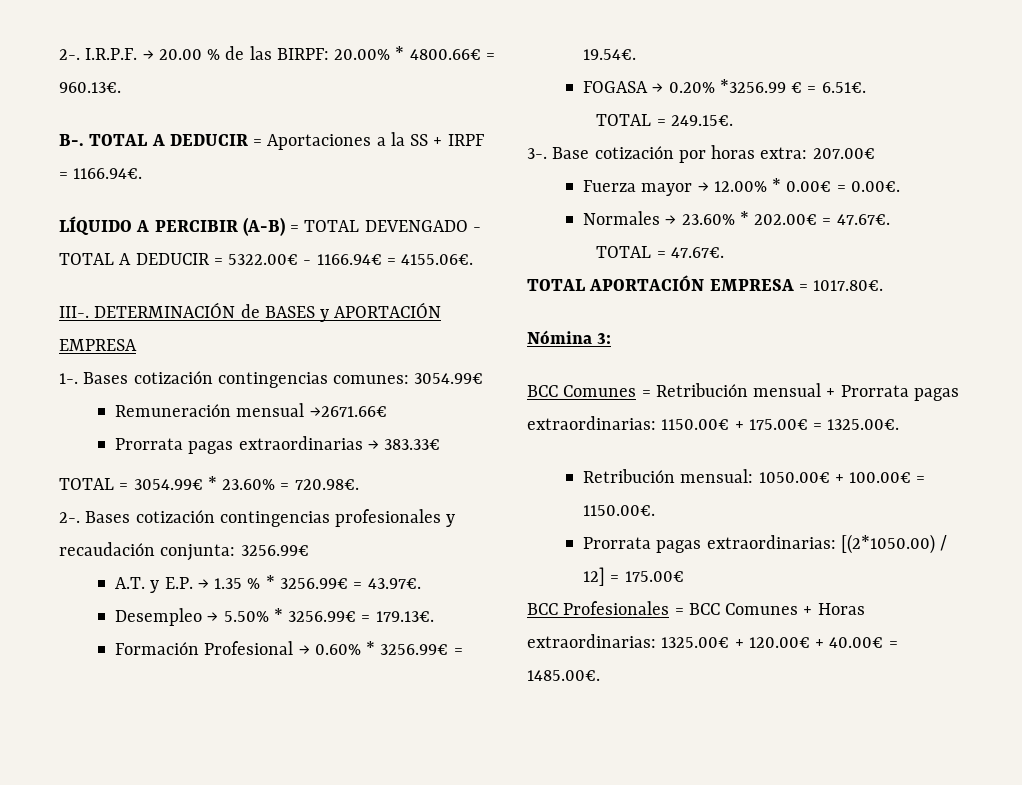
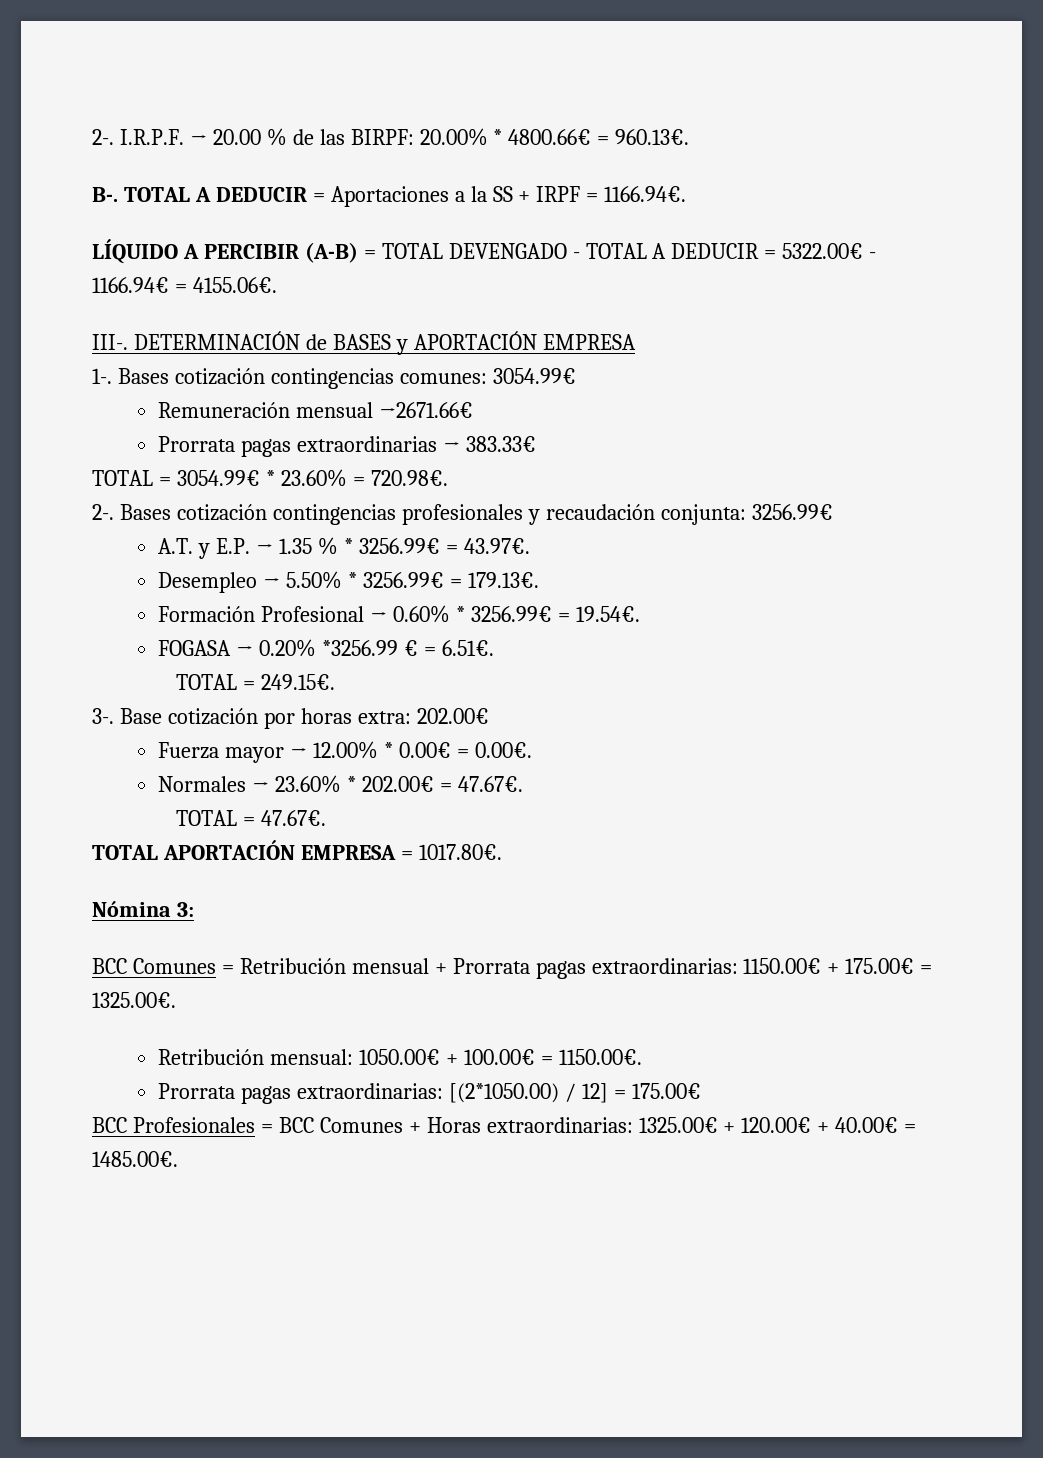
[812,148,875,159] 207.00€ -> [416,708,489,724] 202.00€

